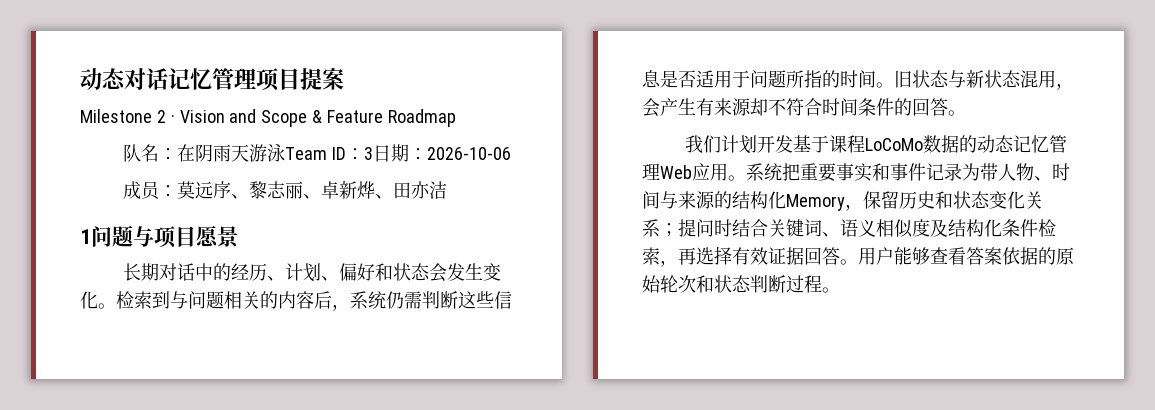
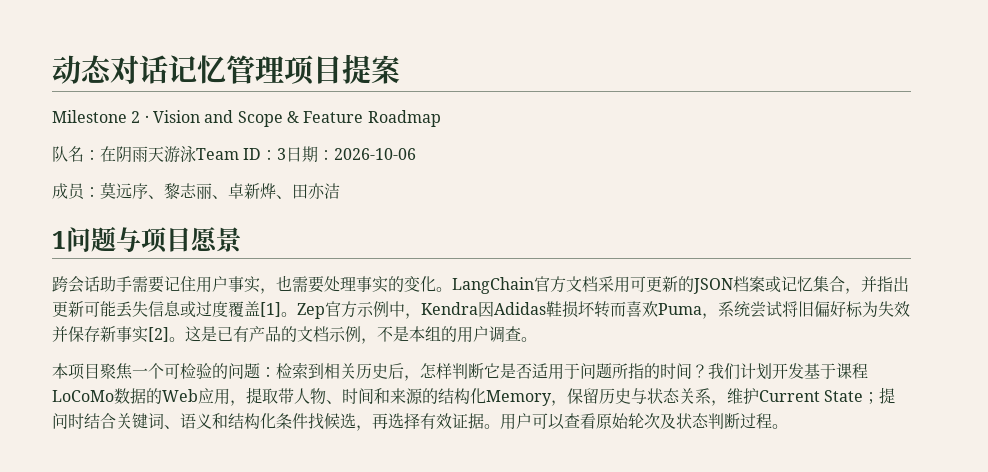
[122,263,501,282] [80,291,512,311] [642,70,661,88] 长期对话中的经历、计划、偏好和状态会发生变化。检索到与问题相关的内容后，系统仍需判断这些信息 -> [52,275,909,294] [52,301,910,319] [52,326,537,344] [52,362,500,381] 跨会话助手需要记住用户事实，也需要处理事实的变化。LangChain官方文档采用可更新的JSON档案或记忆集合，并指出更新可能丢失信息或过度覆盖[1]。Zep官方示例中，Kendra因Adidas鞋损坏转而喜欢Puma，系统尝试将旧偏好标为失效并保存新事实[2]。这是已有产品的文档示例，不是本组的用户调查。 // 本项目聚焦一个可检验的问题：检索到相关历史后，怎样判断它
[876,70,1074,90] [642,98,966,117] 。旧状态与新状态混用，会产生有来源却不符合时间条件的回答。 // -> [692,364,708,378] ？
[976,135,1067,153] [642,163,980,182] 动态记忆管理Web应用。系统把重要事实和事件记录为 -> [162,387,278,406] Web应用，提取
[660,191,678,209] 与 -> [374,388,390,404] 和
[935,191,1043,209] [642,219,660,237] 和状态变化关系 -> [631,388,864,406] 与状态关系，维护Current State
[876,219,948,238] 相似度及 -> [212,413,228,429] 和
[1038,219,1056,237] [642,247,660,265] 检索 -> [308,413,356,430] 找候选
[804,247,1056,265] 回答。用户能够查看答案依据的 -> [484,413,596,430] 。用户可以查看
[696,275,714,293] 和 -> [660,413,676,429] 及

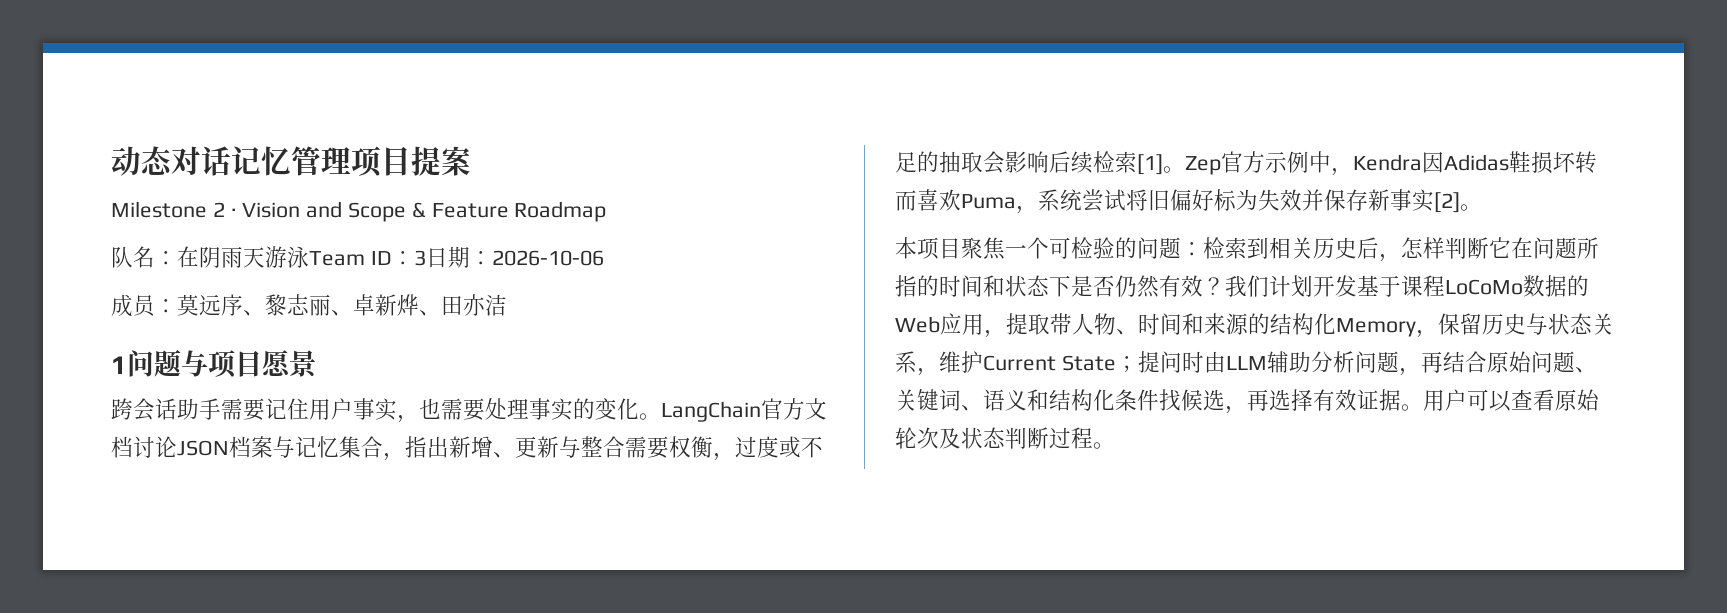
[598,276,694,293] 采用可更新的 -> [133,436,177,458] 讨论
[765,276,781,293] 或 -> [273,436,295,458] 与
[861,276,909,292] [52,301,260,318] 并指出更新可能丢失信息或过度覆盖 -> [405,436,823,461] [895,151,1137,174] 指出新增、更新与整合需要权衡，过度或不足的抽取会影响后续检索
[185,326,537,344] 这是已有产品的文档示例，不是本组的用户调查。 -> (1482, 207) none
[500,363,580,380] 是否适用于 -> [1511,237,1533,259] 在
(692, 371) none -> [983,275,1203,298] 和状态下是否仍然有效
[84,413,116,429] 结合 -> [1203,351,1597,376] 由LLM辅助分析问题，再结合原始问题、

